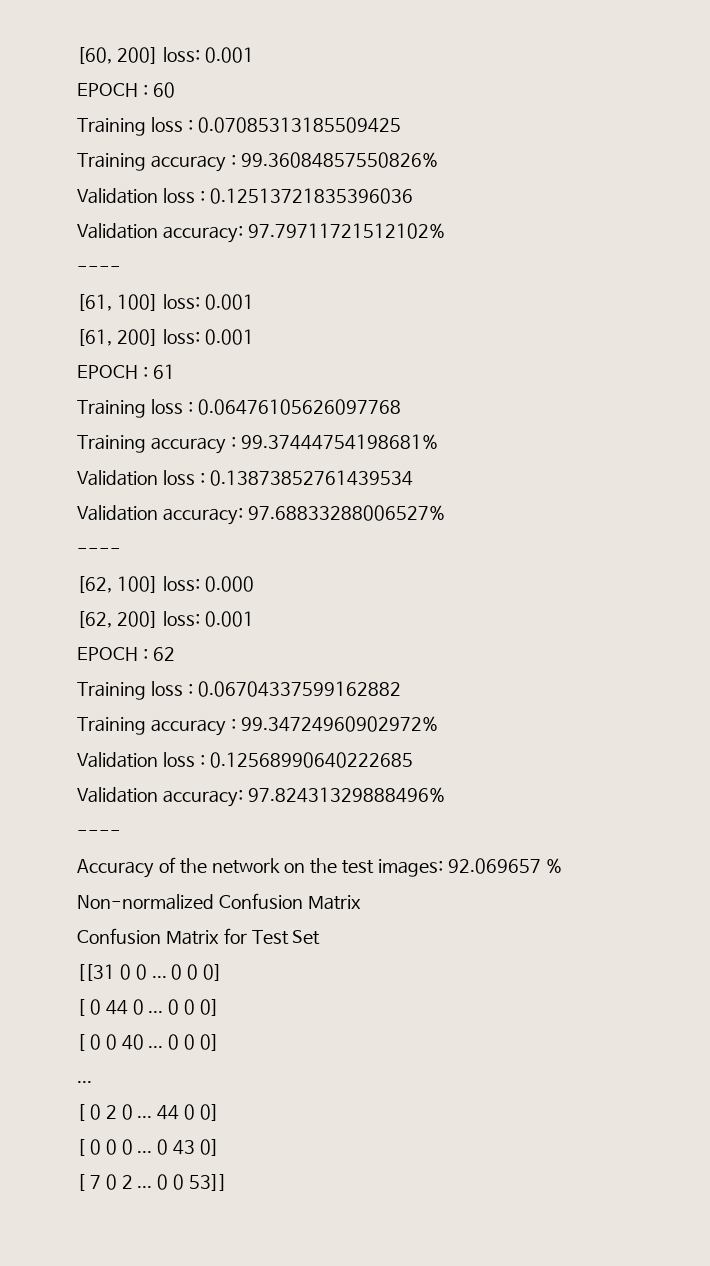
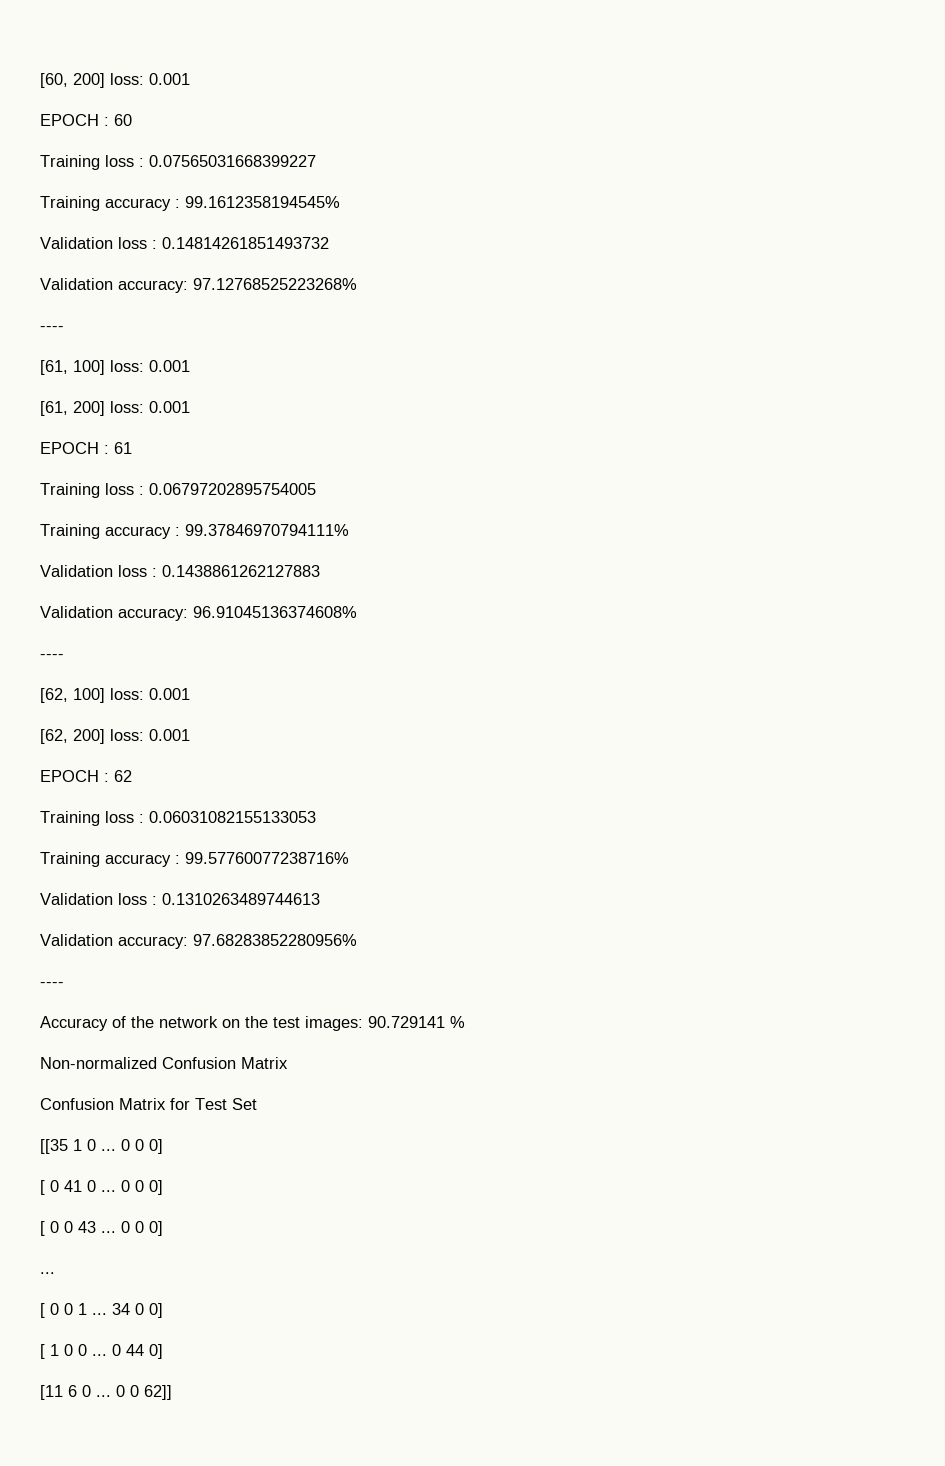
[197,117,401,133] [77,152,438,172] [77,188,413,204] [77,223,445,243] 0.07085313185509425 // Training accuracy : 99.36084857550826% // Validation loss : 0.12513721835396036 // Validation accuracy: 97.79711721512102% -> [149,155,316,167] [40,196,340,211] [40,237,329,249] [40,278,357,293] 0.07565031668399227 // Training accuracy : 99.1612358194545% // Validation loss : 0.14814261851493732 // Validation accuracy: 97.12768525223268%
[197,399,401,415] [77,434,438,454] [77,470,413,486] [77,505,445,525] 0.06476105626097768 // Training accuracy : 99.37444754198681% // Validation loss : 0.13873852761439534 // Validation accuracy: 97.68833288006527% -> [149,483,316,495] [40,524,349,539] [40,565,320,577] [40,606,357,621] 0.06797202895754005 // Training accuracy : 99.37846970794111% // Validation loss : 0.1438861262127883 // Validation accuracy: 96.91045136374608%
[204,576,254,592] 0.000 -> [149,688,190,700] 0.001
[197,681,401,697] [77,716,438,736] [77,752,413,768] [77,787,445,807] 0.06704337599162882 // Training accuracy : 99.34724960902972% // Validation loss : 0.12568990640222685 // Validation accuracy: 97.82431329888496% -> [149,811,316,823] [40,852,349,867] [40,893,320,905] [40,934,357,949] 0.06031082155133053 // Training accuracy : 99.57760077238716% // Validation loss : 0.1310263489744613 // Validation accuracy: 97.68283852280956%
[447,858,541,874] 92.069657 -> [368,1016,445,1028] 90.729141
[77,964,223,981] [77,999,128,1016] [[31 0 0 ... 0 0 0] // [ 0 44 -> [40,1139,163,1154] [40,1180,82,1195] [[35 1 0 ... 0 0 0] // [ 0 41
[121,1034,144,1050] 40 -> [78,1221,96,1233] 43
[105,1104,220,1121] [77,1139,220,1156] [77,1174,228,1191] 2 0 ... 44 0 0] // [ 0 0 0 ... 0 43 0] // [ 7 0 2 ... 0 0 53]] -> [64,1303,163,1318] [40,1344,163,1359] [40,1385,172,1400] 0 1 ... 34 0 0] // [ 1 0 0 ... 0 44 0] // [11 6 0 ... 0 0 62]]

